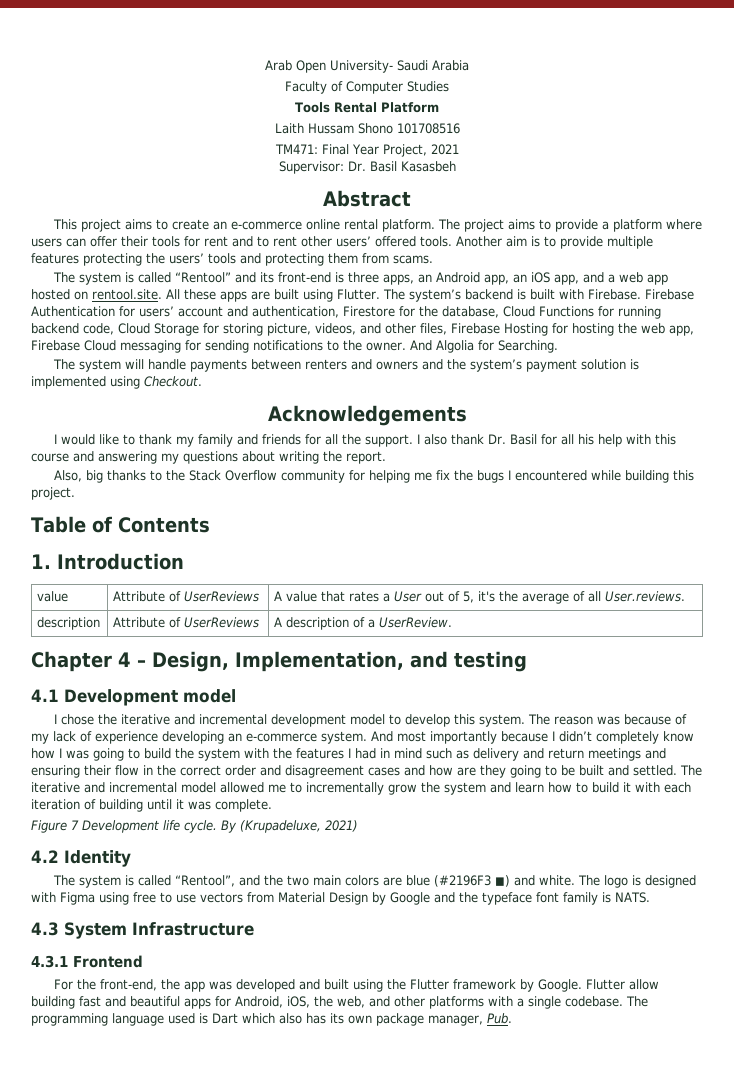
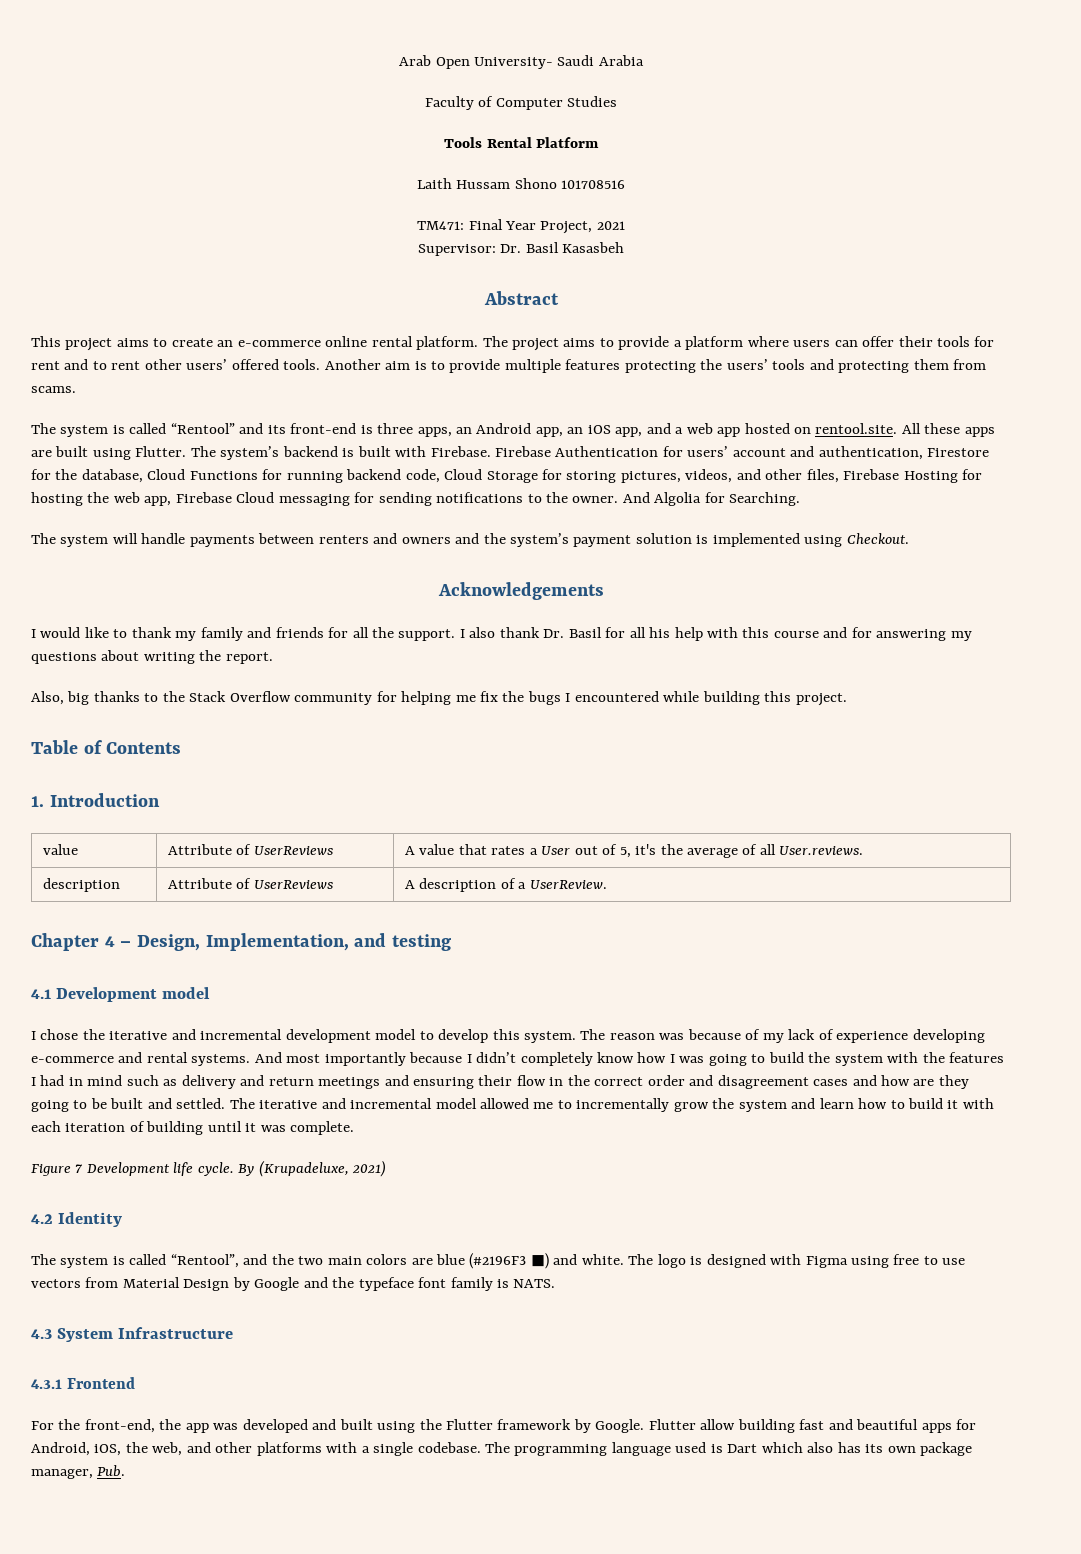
[267,323,311,336] picture, -> [620,471,681,483] pictures,
(94, 456) none -> [851,627,872,638] for
[228,731,367,744] an e-commerce system. -> [31,1052,251,1066] e-commerce and rental systems.

